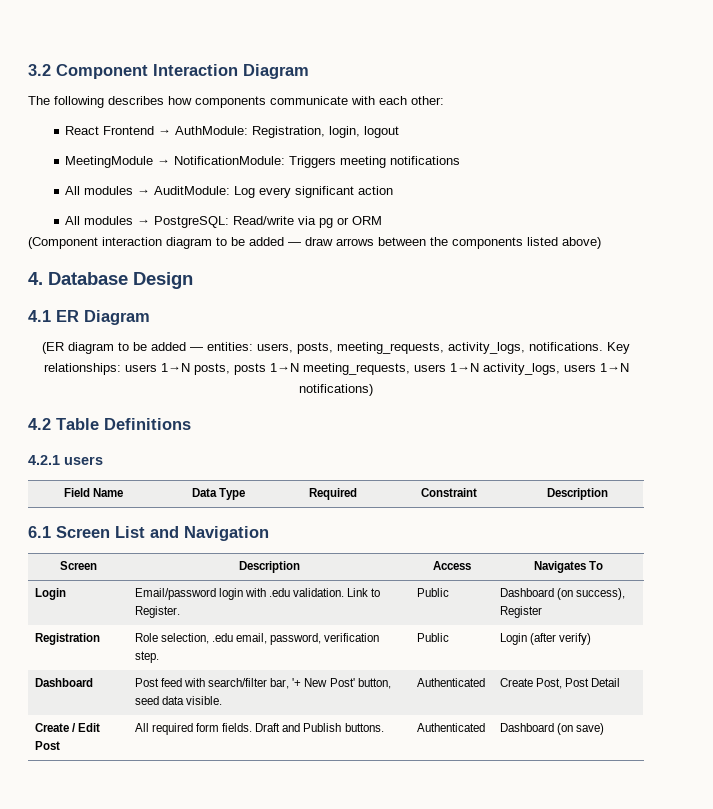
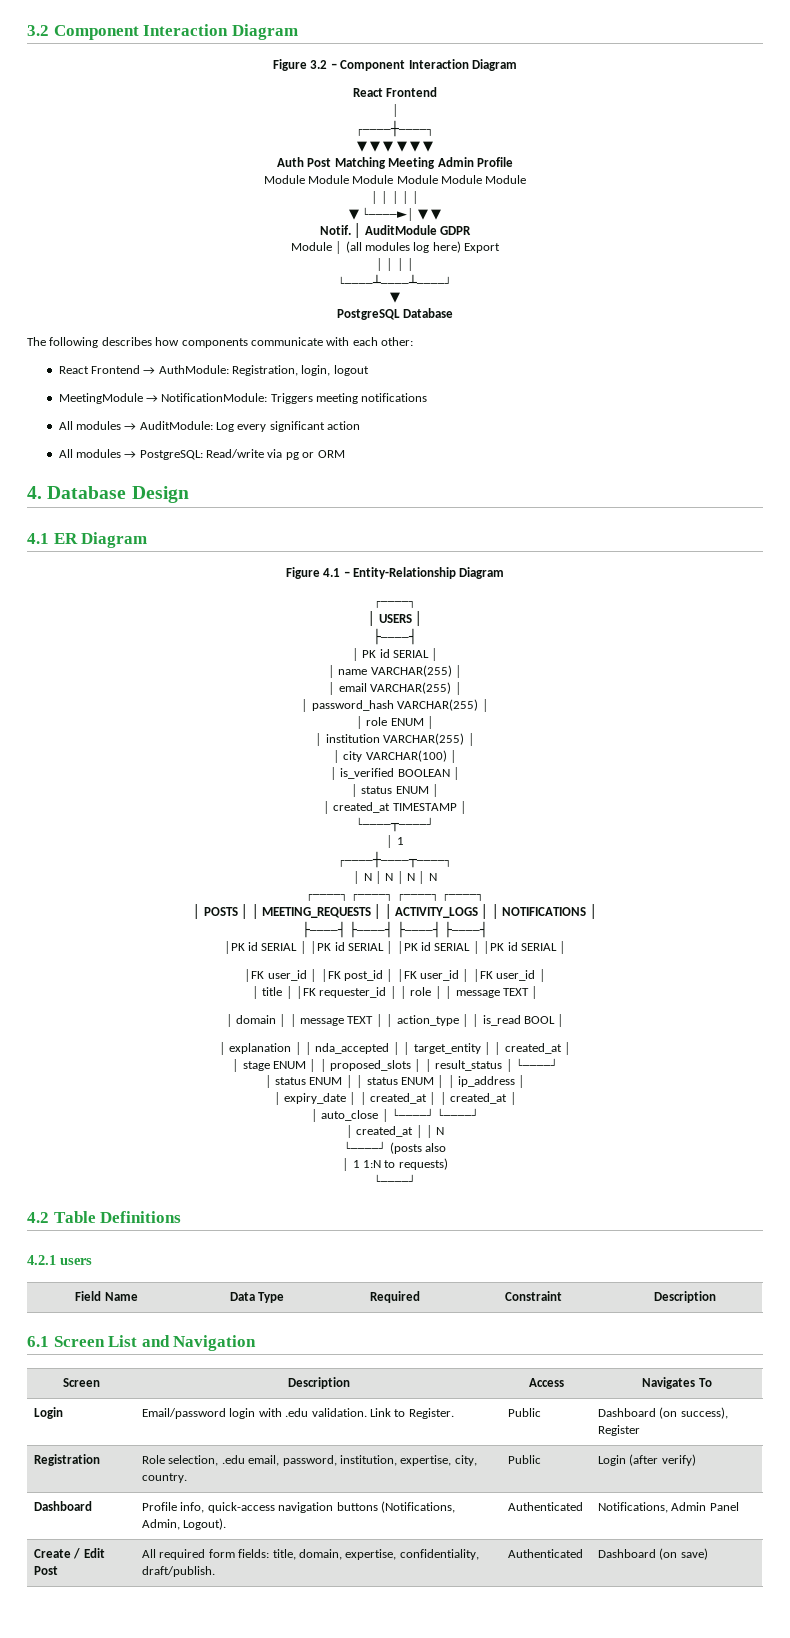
(309, 71) none -> [273,59,517,71] [352,87,438,97] [391,104,399,117] [356,120,434,137] [356,141,434,152] [277,157,513,169] [263,175,527,184] [370,191,420,204] [348,207,442,221] [319,223,472,238] [290,241,501,254] [375,258,415,271] [338,274,452,287] [390,292,400,303] [336,308,454,320] // Figure 3.2 – Component Interaction Diagram // React Frontend // │ // ┌────┼────┐ // ▼ ▼ ▼ ▼ ▼ ▼ // Auth Post Matching Meeting Admin Profile // Module Module Module Module Module Module // │ │ │ │ │ // ▼ └────►│ ▼ ▼ // Notif. │ AuditModule GDPR // Module │ (all modules log here) Export // │ │ │ │ // └────┴────┴────┘ // ▼ // PostgreSQL Database
[28,237,601,249] // (Component interaction diagram to be added — draw arrows between the components listed above) -> (345, 454) none
[42,342,630,354] [43,363,629,375] [299,384,373,396] (ER diagram to be added — entities: users, posts, meeting_requests, activity_logs, notifications. Key relationships: users 1→N posts, posts 1→N meeting_requests, users 1→N activity_logs, users 1→N notifications) -> [285,567,505,579] [374,601,416,608] [368,611,422,626] [373,628,417,645] [351,648,439,661] [327,665,463,678] [328,682,462,695] [301,699,489,712] [355,716,435,729] [315,733,475,746] [332,750,458,763] [329,767,461,780] [350,784,440,797] [322,801,468,814] [356,817,434,832] [386,835,404,848] [338,851,452,868] [353,871,437,884] [305,894,485,901] [193,904,597,919] [301,921,489,938] [223,941,567,954] [244,969,546,982] [251,986,539,999] [225,1014,565,1027] [218,1042,572,1055] [232,1058,558,1072] [264,1075,526,1088] [273,1092,517,1105] [310,1108,480,1122] [345,1125,445,1138] [344,1141,446,1154] [342,1158,448,1171] [374,1174,416,1185] Figure 4.1 – Entity-Relationship Diagram // ┌────┐ // │ USERS │ // ├────┤ // │ PK id SERIAL │ // │ name VARCHAR(255) │ // │ email VARCHAR(255) │ // │ password_hash VARCHAR(255) │ // │ role ENUM │ // │ institution VARCHAR(255) │ // │ city VARCHAR(100) │ // │ is_verified BOOLEAN │ // │ status ENUM │ // │ created_at TIMESTAMP │ // └────┬────┘ // │ 1 // ┌────┼────┬────┐ // │ N │ N │ N │ N // ┌────┐ ┌────┐ ┌────┐ ┌────┐ // │ POSTS │ │ MEETING_REQUESTS │ │ ACTIVITY_LOGS │ │ NOTIFICATIONS │ // ├────┤ ├────┤ ├────┤ ├────┤ // │PK id SERIAL │ │PK id SERIAL │ │PK id SERIAL │ │PK id SERIAL │ // │FK user_id │ │FK post_id │ │FK user_id │ │FK user_id │ // │ title │ │FK requester_id │ │ role │ │ message TEXT │ // │ domain │ │ message TEXT │ │ action_type │ │ is_read BOOL │ // │ explanation │ │ nda_accepted │ │ target_entity │ │ created_at │ // │ stage ENUM │ │ proposed_slots │ │ result_status │ └────┘ // │ status ENUM │ │ status ENUM │ │ ip_address │ // │ expiry_date │ │ created_at │ │ created_at │ // │ auto_close │ └────┘ └────┘ // │ created_at │ │ N // └────┘ (posts also // │ 1 1:N to requests) // └────┘
[324,633,380,642] [134,651,159,663] verification step. -> [339,1455,477,1466] [142,1473,188,1483] institution, expertise, city, country.
[134,678,391,689] [134,696,223,705] [416,678,485,687] [499,678,621,689] Post feed with search/filter bar, '+ New Post' button, seed data visible. | Authenticated | Create Post, Post Detail -> [142,1501,455,1513] [142,1518,227,1530] [508,1502,584,1511] [598,1502,739,1513] Profile info, quick-access navigation buttons (Notifications, Admin, Logout). | Authenticated | Notifications, Admin Panel
[222,723,384,732] fields. Draft and Publish buttons. -> [238,1549,479,1560] [142,1566,216,1577] fields: title, domain, expertise, confidentiality, draft/publish.

